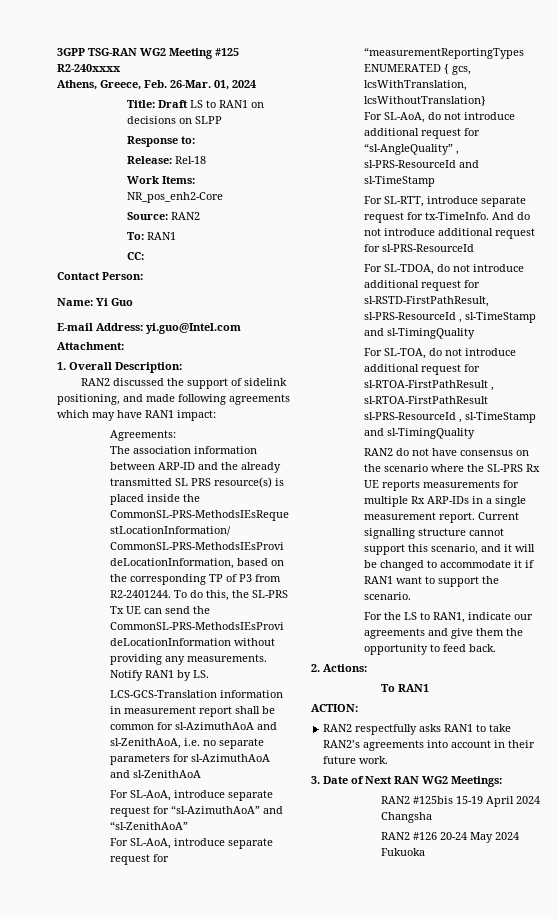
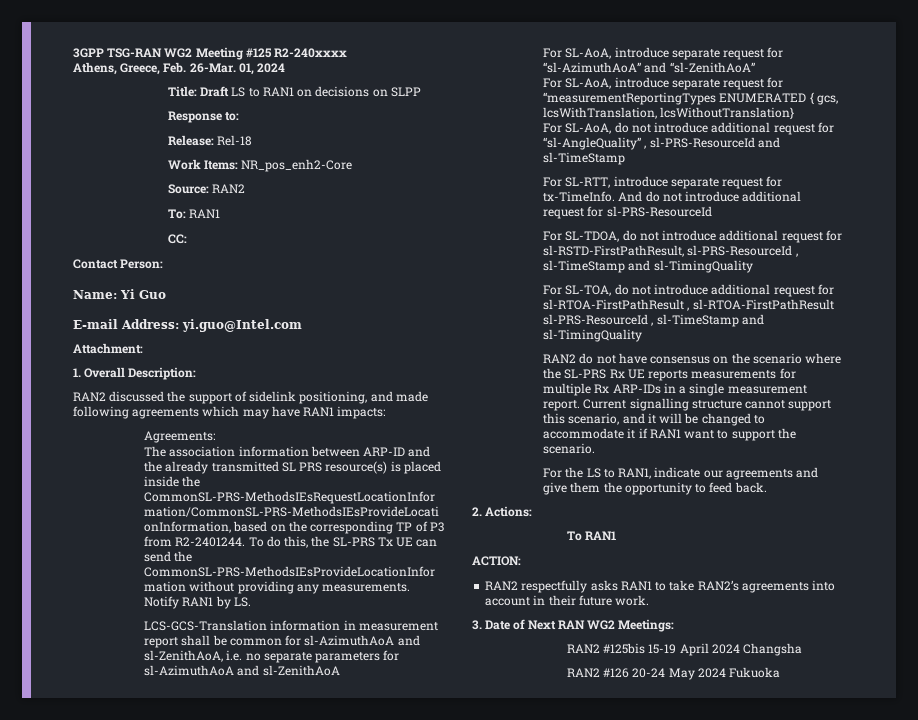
[177,410,216,421] impact: -> [337,406,386,419] impacts:

